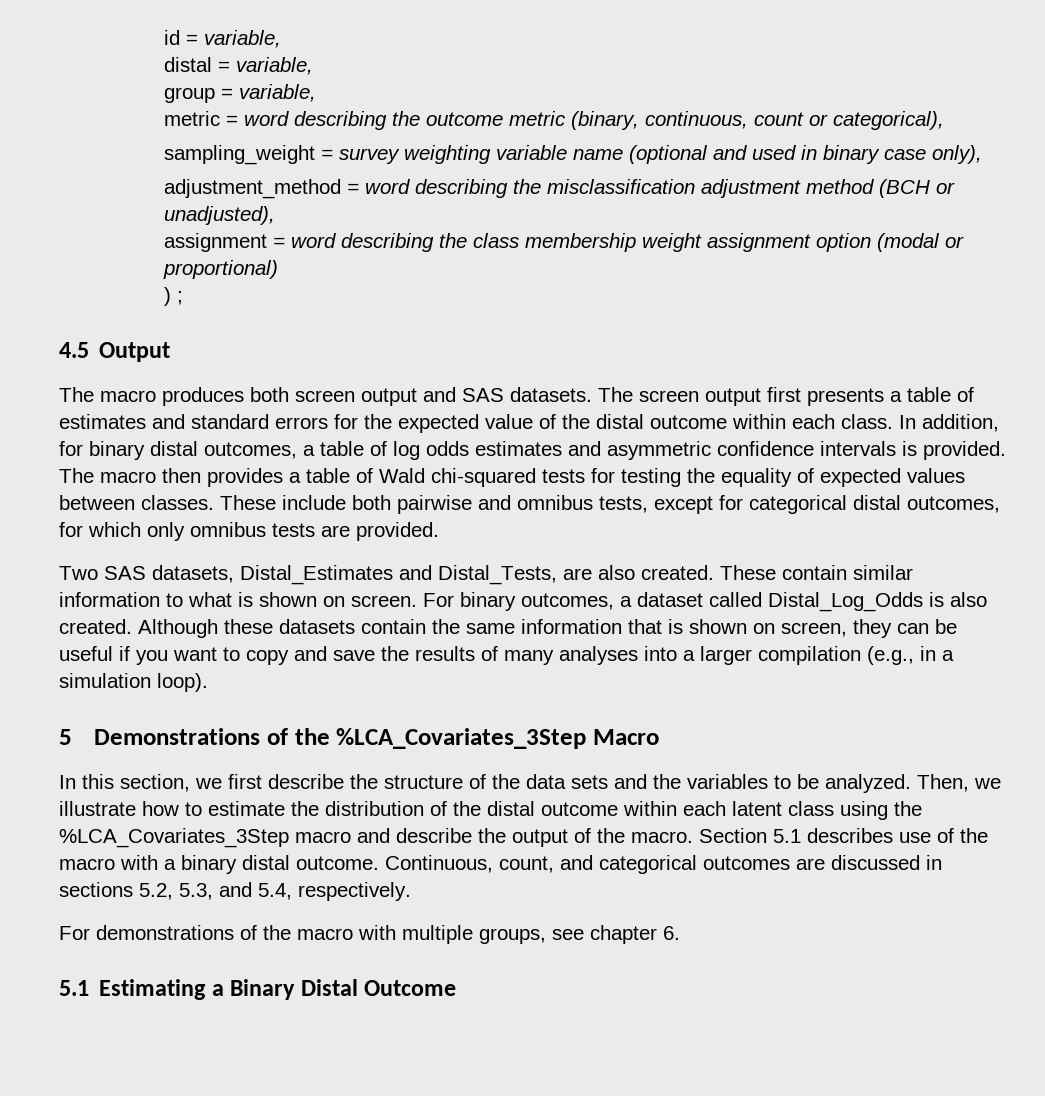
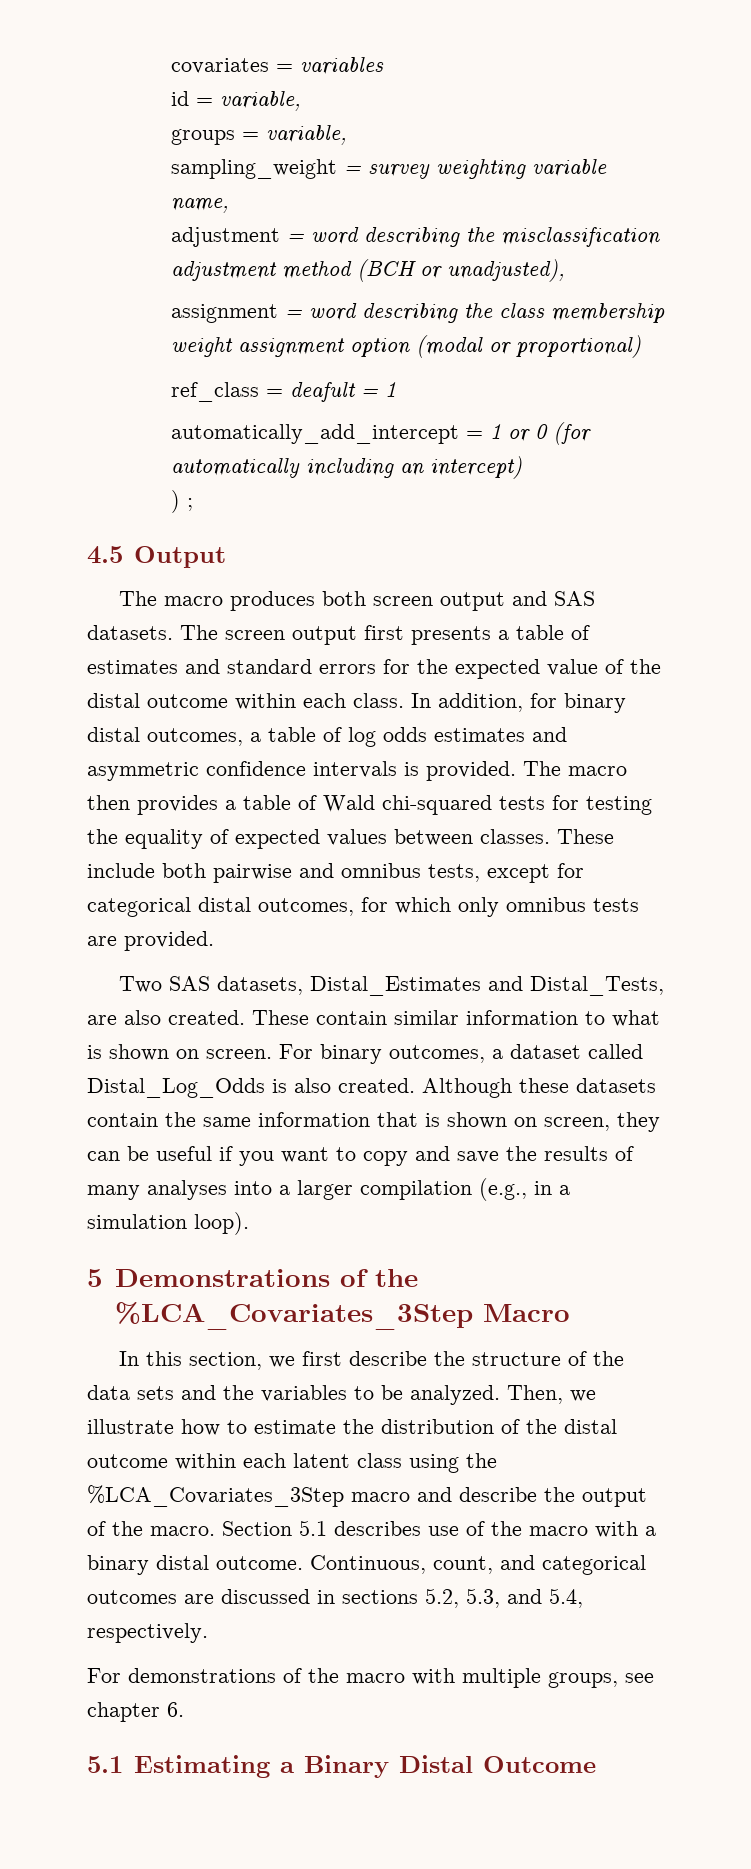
(164, 37) none -> [170,57,384,75] covariates = variables //
[164,57,314,75] [164,84,317,103] [164,111,945,130] distal = variable, // group = variable, // metric = word describing the outcome metric (binary, continuous, count or categorical), -> [170,125,347,145] groups = variable,
[573,145,983,164] [164,179,342,199] name (optional and used in binary case only), // adjustment_method -> [170,198,229,213] [170,227,280,247] name, // adjustment
(279, 269) none -> [170,382,396,402] [170,422,591,445] [170,456,522,479] // ref_class = deafult = 1 // automatically_add_intercept = 1 or 0 (for automatically including an intercept)

